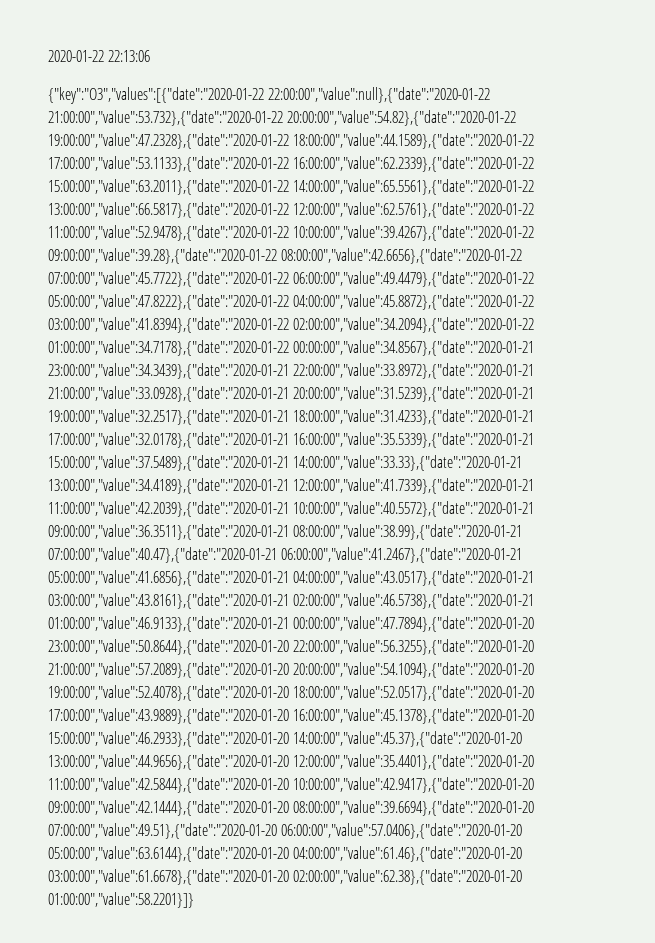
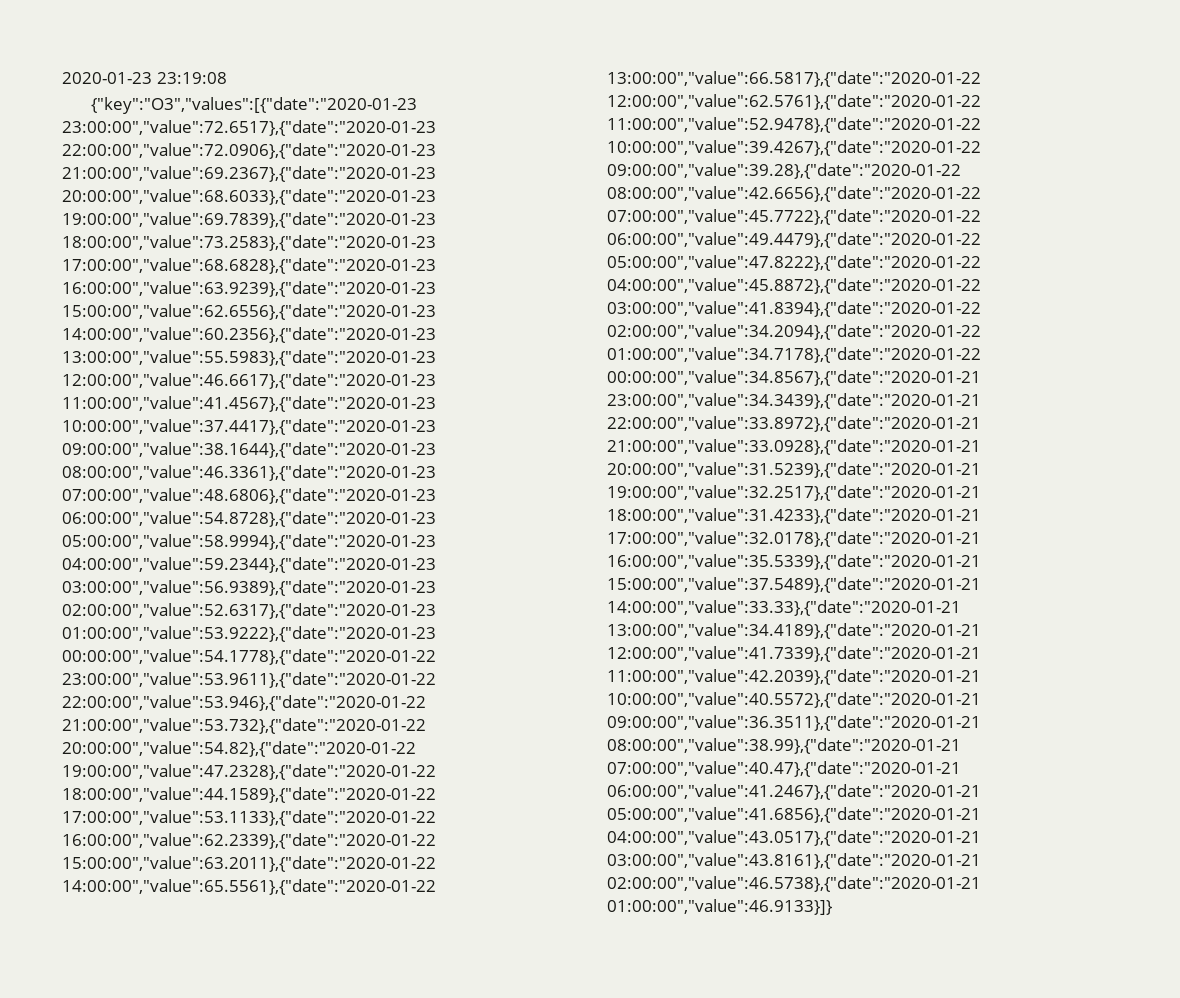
[48,50,151,62] [48,87,491,104] 2020-01-22 22:13:06 // {"key":"O3","values":[{"date":"2020-01-22 22:00:00","value":null},{"date":"2020-01-22 -> [62,72,227,84] [90,97,417,114] [62,120,436,136] [62,143,436,159] [62,166,436,182] [62,189,436,205] [62,212,436,228] [62,235,436,251] [62,258,436,274] [62,281,436,297] [62,304,436,320] [62,327,436,343] [62,350,436,366] [62,373,436,389] [62,396,436,412] [62,419,436,435] [62,442,436,458] [62,465,436,481] [62,488,436,504] [62,511,436,527] [62,534,436,550] [62,557,436,573] [62,580,436,596] [62,603,436,619] [62,626,436,642] [62,649,436,665] [62,672,436,688] [62,695,426,711] 2020-01-23 23:19:08 // {"key":"O3","values":[{"date":"2020-01-23 23:00:00","value":72.6517},{"date":"2020-01-23 22:00:00","value":72.0906},{"date":"2020-01-23 21:00:00","value":69.2367},{"date":"2020-01-23 20:00:00","value":68.6033},{"date":"2020-01-23 19:00:00","value":69.7839},{"date":"2020-01-23 18:00:00","value":73.2583},{"date":"2020-01-23 17:00:00","value":68.6828},{"date":"2020-01-23 16:00:00","value":63.9239},{"date":"2020-01-23 15:00:00","value":62.6556},{"date":"2020-01-23 14:00:00","value":60.2356},{"date":"2020-01-23 13:00:00","value":55.5983},{"date":"2020-01-23 12:00:00","value":46.6617},{"date":"2020-01-23 11:00:00","value":41.4567},{"date":"2020-01-23 10:00:00","value":37.4417},{"date":"2020-01-23 09:00:00","value":38.1644},{"date":"2020-01-23 08:00:00","value":46.3361},{"date":"2020-01-23 07:00:00","value":48.6806},{"date":"2020-01-23 06:00:00","value":54.8728},{"date":"2020-01-23 05:00:00","value":58.9994},{"date":"2020-01-23 04:00:00","value":59.2344},{"date":"2020-01-23 03:00:00","value":56.9389},{"date":"2020-01-23 02:00:00","value":52.6317},{"date":"2020-01-23 01:00:00","value":53.9222},{"date":"2020-01-23 00:00:00","value":54.1778},{"date":"2020-01-22 23:00:00","value":53.9611},{"date":"2020-01-22 22:00:00","value":53.946},{"date":"2020-01-22
[48,616,535,632] [48,639,535,655] [48,662,535,678] [48,685,535,701] [48,708,535,724] [48,731,523,747] [48,754,535,770] [48,777,535,793] [48,800,535,816] [48,823,523,839] [48,846,523,862] [48,869,523,885] [48,892,194,908] 01:00:00","value":46.9133},{"date":"2020-01-21 00:00:00","value":47.7894},{"date":"2020-01-20 23:00:00","value":50.8644},{"date":"2020-01-20 22:00:00","value":56.3255},{"date":"2020-01-20 21:00:00","value":57.2089},{"date":"2020-01-20 20:00:00","value":54.1094},{"date":"2020-01-20 19:00:00","value":52.4078},{"date":"2020-01-20 18:00:00","value":52.0517},{"date":"2020-01-20 17:00:00","value":43.9889},{"date":"2020-01-20 16:00:00","value":45.1378},{"date":"2020-01-20 15:00:00","value":46.2933},{"date":"2020-01-20 14:00:00","value":45.37},{"date":"2020-01-20 13:00:00","value":44.9656},{"date":"2020-01-20 12:00:00","value":35.4401},{"date":"2020-01-20 11:00:00","value":42.5844},{"date":"2020-01-20 10:00:00","value":42.9417},{"date":"2020-01-20 09:00:00","value":42.1444},{"date":"2020-01-20 08:00:00","value":39.6694},{"date":"2020-01-20 07:00:00","value":49.51},{"date":"2020-01-20 06:00:00","value":57.0406},{"date":"2020-01-20 05:00:00","value":63.6144},{"date":"2020-01-20 04:00:00","value":61.46},{"date":"2020-01-20 03:00:00","value":61.6678},{"date":"2020-01-20 02:00:00","value":62.38},{"date":"2020-01-20 01:00:00","value":58.2201}]} -> [607,899,832,915] 01:00:00","value":46.9133}]}

